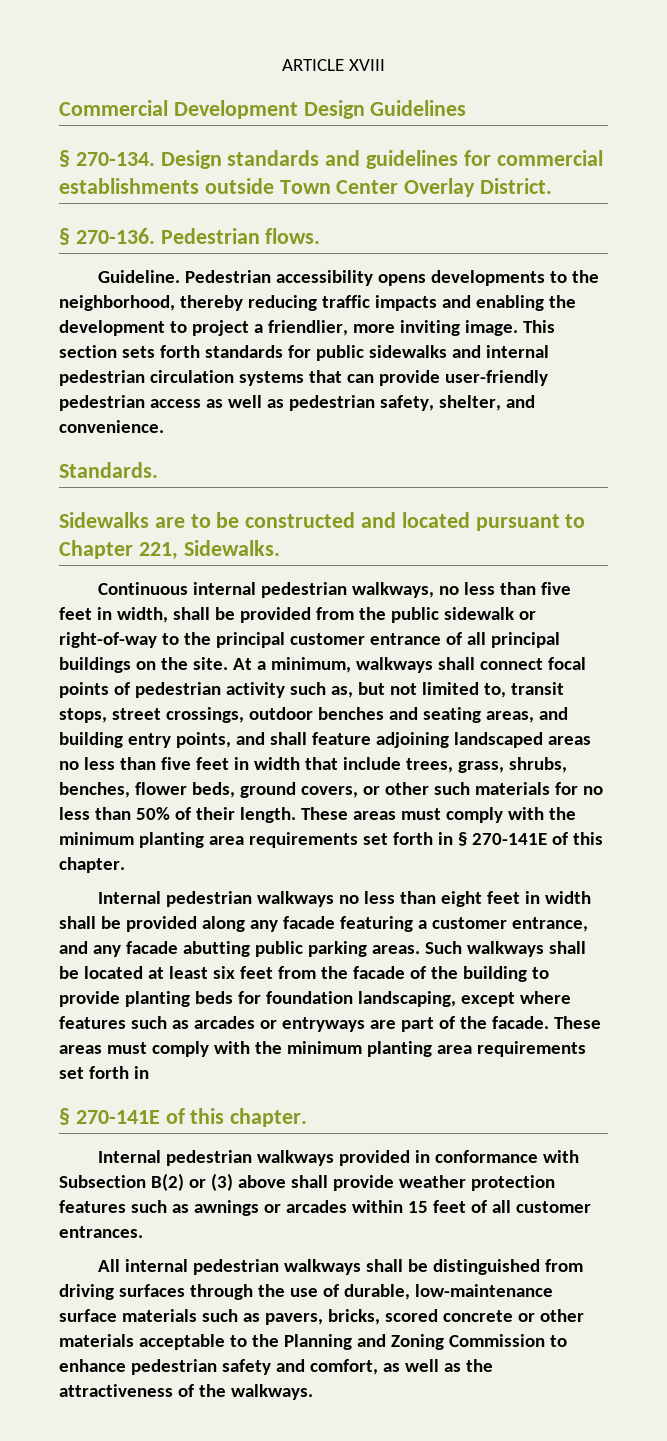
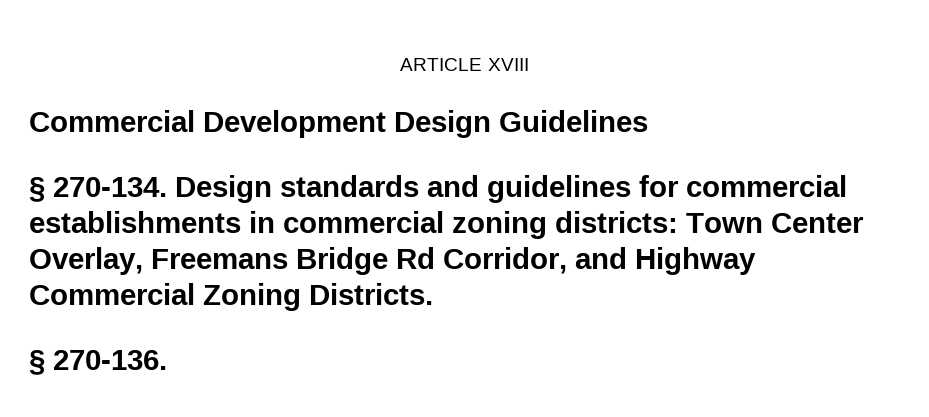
[204,178,553,197] [59,228,321,245] [97,270,599,286] [59,295,576,311] [59,320,555,336] [59,345,549,361] [59,370,548,386] [59,395,535,411] [59,420,164,433] [59,462,158,478] [59,512,586,531] [59,540,280,560] [97,582,571,598] [59,607,536,623] [59,632,560,648] [59,657,586,673] [59,682,564,698] [59,707,568,723] [59,732,591,748] [59,757,567,773] [59,782,603,798] [59,807,576,823] [59,832,603,848] [59,857,125,873] [97,891,591,907] [59,916,588,932] [59,941,586,957] [59,966,549,982] [59,991,571,1007] [59,1016,601,1032] [59,1041,586,1057] [59,1066,149,1079] [59,1108,308,1127] [97,1150,579,1166] [59,1173,555,1191] [59,1200,591,1216] [59,1226,143,1238] [97,1259,583,1275] [59,1284,553,1300] [59,1309,584,1325] [59,1334,567,1350] [59,1359,493,1375] [59,1384,313,1400] outside Town Center Overlay District. // § 270-136. Pedestrian flows. // Guideline. Pedestrian accessibility opens developments to the neighborhood, thereby reducing traffic impacts and enabling the development to project a friendlier, more inviting image. This section sets forth standards for public sidewalks and internal pedestrian circulation systems that can provide user-friendly pedestrian access as well as pedestrian safety, shelter, and convenience. // Standards. // Sidewalks are to be constructed and located pursuant to Chapter 221, Sidewalks. // Continuous internal pedestrian walkways, no less than five feet in width, shall be provided from the public sidewalk or right-of-way to the principal customer entrance of all principal buildings on the site. At a minimum, walkways shall connect focal points of pedestrian activity such as, but not limited to, transit stops, street crossings, outdoor benches and seating areas, and building entry points, and shall feature adjoining landscaped areas no less than five feet in width that include trees, grass, shrubs, benches, flower beds, ground covers, or other such materials for no less than 50% of their length. These areas must comply with the minimum planting area requirements set forth in § 270-141E of this chapter. // Internal pedestrian walkways no less than eight feet in width shall be provided along any facade featuring a customer entrance, and any facade abutting public parking areas. Such walkways shall be located at least six feet from the facade of the building to provide planting beds for foundation landscaping, except where features such as arcades or entryways are part of the facade. These areas must comply with the minimum planting area requirements set forth in // § 270-141E of this chapter. // Internal pedestrian walkways provided in conformance with Subsection B(2) or (3) above shall provide weather protection features such as awnings or arcades within 15 feet of all customer entrances. // All internal pedestrian walkways shall be distinguished from driving surfaces through the use of durable, low-maintenance surface materials such as pavers, bricks, scored concrete or other materials acceptable to the Planning and Zoning Commission to enhance pedestrian safety and comfort, as well as the attractiveness of the walkways. -> [249,211,864,239] [29,247,756,275] [29,283,433,311] [29,350,167,375] in commercial zoning districts: Town Center Overlay, Freemans Bridge Rd Corridor, and Highway Commercial Zoning Districts. // § 270-136.

